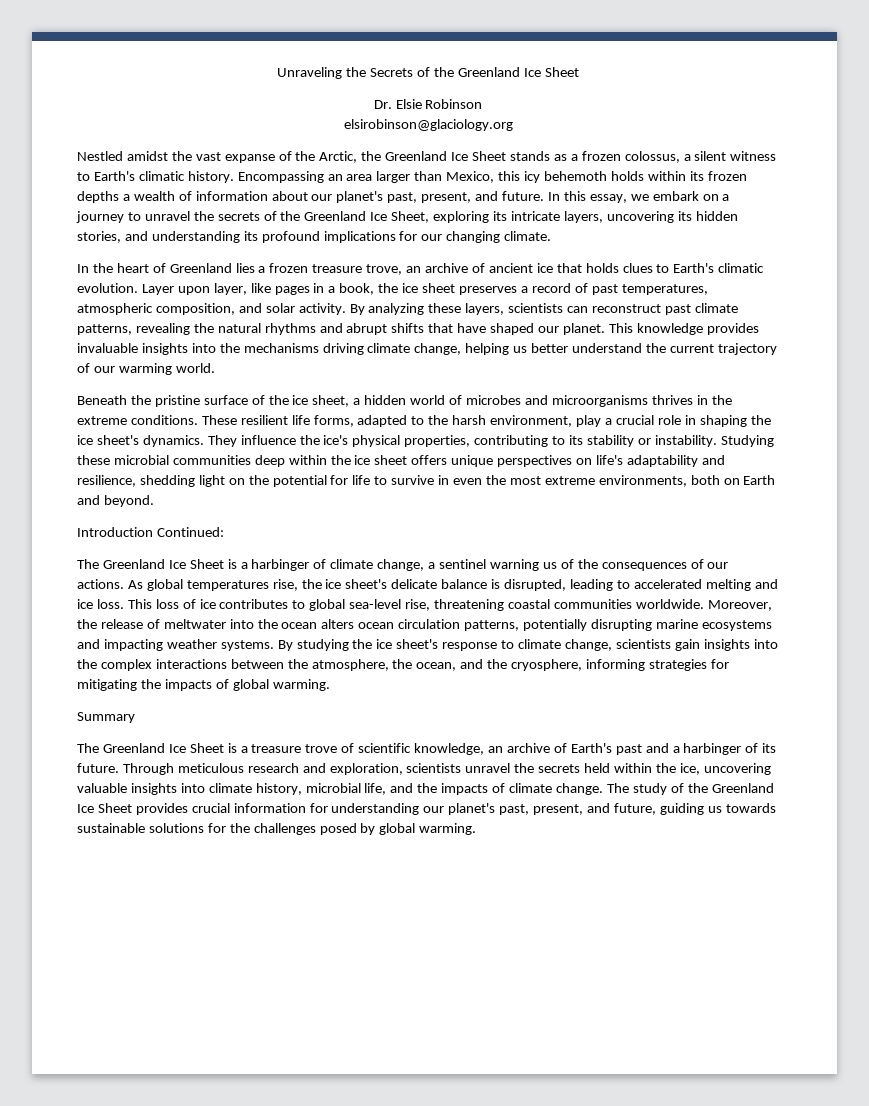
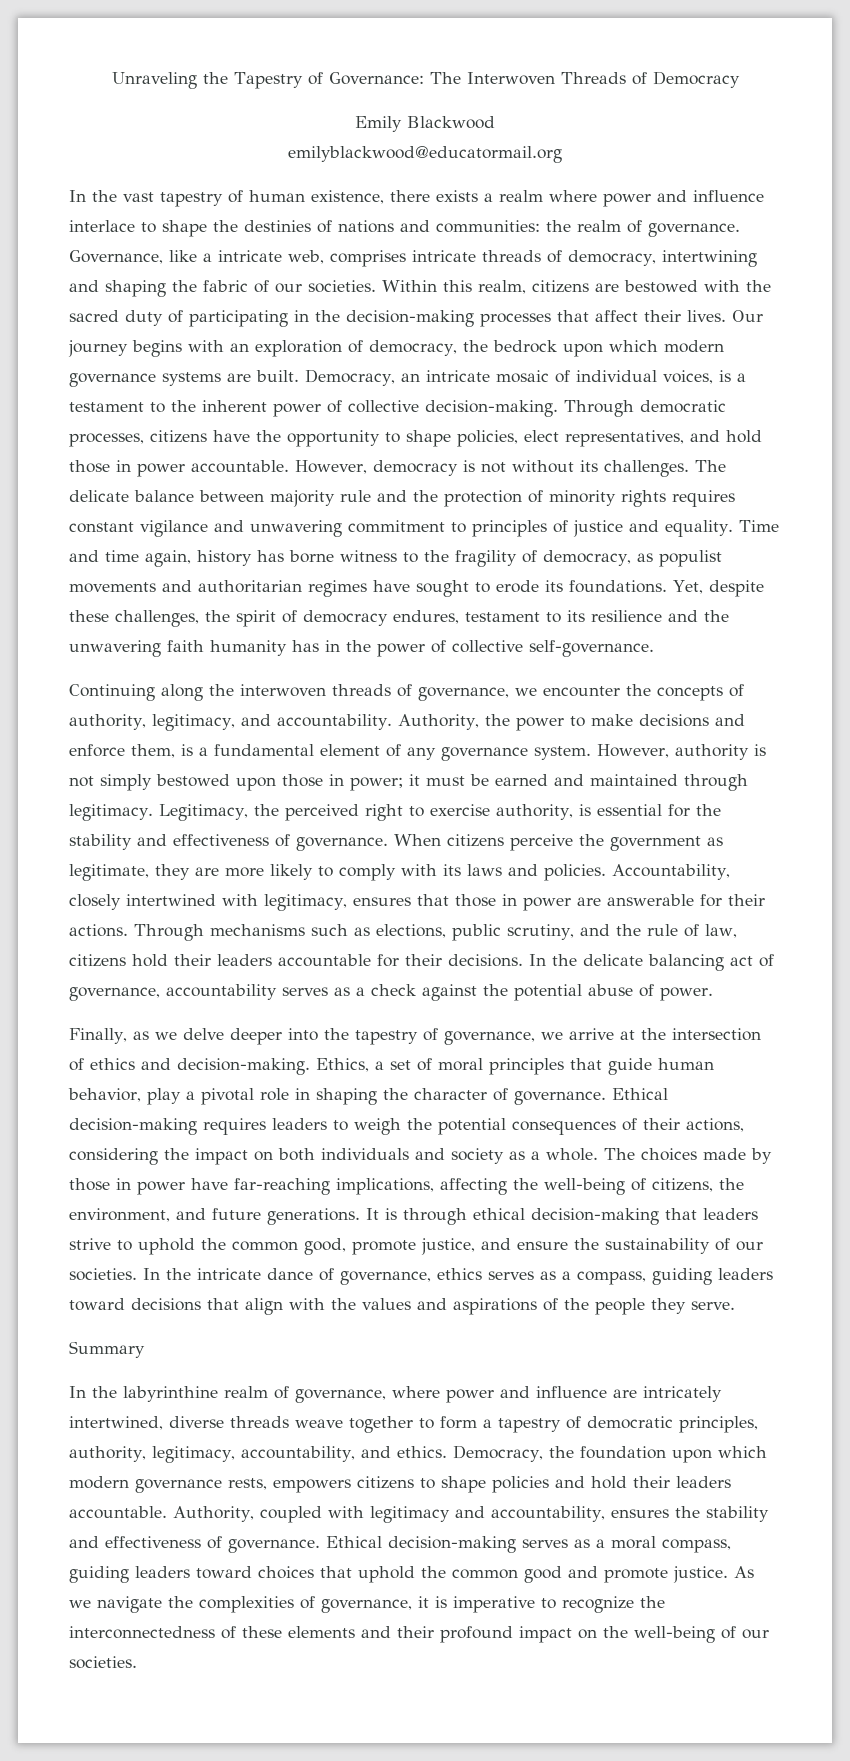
[370,67,579,77] [373,99,483,109] [343,119,513,131] [77,151,777,163] [77,171,747,183] [77,191,730,203] [76,211,738,223] [77,231,552,243] [77,263,765,275] [77,283,708,295] [77,303,738,315] [77,323,759,335] [77,343,777,355] [77,363,215,375] [77,395,732,407] [77,415,573,427] Secrets of the Greenland Ice Sheet // Dr. Elsie Robinson // elsirobinson@glaciology.org // Nestled amidst the vast expanse of the Arctic, the Greenland Ice Sheet stands as a frozen colossus, a silent witness to Earth's climatic history. Encompassing an area larger than Mexico, this icy behemoth holds within its frozen depths a wealth of information about our planet's past, present, and future. In this essay, we embark on a journey to unravel the secrets of the Greenland Ice Sheet, exploring its intricate layers, uncovering its hidden stories, and understanding its profound implications for our changing climate. // In the heart of Greenland lies a frozen treasure trove, an archive of ancient ice that holds clues to Earth's climatic evolution. Layer upon layer, like pages in a book, the ice sheet preserves a record of past temperatures, atmospheric composition, and solar activity. By analyzing these layers, scientists can reconstruct past climate patterns, revealing the natural rhythms and abrupt shifts that have shaped our planet. This knowledge provides invaluable insights into the mechanisms driving climate change, helping us better understand the current trajectory of our warming world. // Beneath the pristine surface of the ice sheet, a hidden world of microbes and microorganisms thrives in the extreme conditions. These resilient life forms, adapted to the harsh environment, -> [233,71,740,89] [355,116,495,132] [288,146,562,163] [69,190,764,207] [69,220,740,237] [69,250,757,267] [69,280,771,297] [69,310,763,327] [68,340,724,357] [69,369,746,387] [69,400,726,417] [69,430,762,447] [69,460,726,477] [69,490,735,507] [69,520,779,537] [69,550,722,567] [69,580,764,597] [69,610,729,627] [69,640,654,657] [69,684,744,701] [69,714,745,731] [69,744,766,761] [69,774,748,791] [69,804,721,821] [69,834,723,851] [69,864,730,881] [69,894,765,911] [69,924,737,941] [69,954,774,971] [69,984,713,1001] [69,1028,761,1045] [69,1058,714,1075] [68,1088,141,1102] Tapestry of Governance: The Interwoven Threads of Democracy // Emily Blackwood // emilyblackwood@educatormail.org // In the vast tapestry of human existence, there exists a realm where power and influence interlace to shape the destinies of nations and communities: the realm of governance. Governance, like a intricate web, comprises intricate threads of democracy, intertwining and shaping the fabric of our societies. Within this realm, citizens are bestowed with the sacred duty of participating in the decision-making processes that affect their lives. Our journey begins with an exploration of democracy, the bedrock upon which modern governance systems are built. Democracy, an intricate mosaic of individual voices, is a testament to the inherent power of collective decision-making. Through democratic processes, citizens have the opportunity to shape policies, elect representatives, and hold those in power accountable. However, democracy is not without its challenges. The delicate balance between majority rule and the protection of minority rights requires constant vigilance and unwavering commitment to principles of justice and equality. Time and time again, history has borne witness to the fragility of democracy, as populist movements and authoritarian regimes have sought to erode its foundations. Yet, despite these challenges, the spirit of democracy endures, testament to its resilience and the unwavering faith humanity has in the power of collective self-governance. // Continuing along the interwoven threads of governance, we encounter the concepts of authority, legitimacy, and accountability. Authority, the power to make decisions and enforce them, is a fundamental element of any governance system. However, authority is not simply bestowed upon those in power; it must be earned and maintained through legitimacy. Legitimacy, the perceived right to exercise authority, is essential for the stability and effectiveness of governance. When citizens perceive the government as legitimate, they are more likely to comply with its laws and policies. Accountability, closely intertwined with legitimacy, ensures that those in power are answerable for their actions. Through mechanisms such as elections, public scrutiny, and the rule of law, citizens hold their leaders accountable for their decisions. In the delicate balancing act of governance, accountability serves as a check against the potential abuse of power. // Finally, as we delve deeper into the tapestry of governance, we arrive at the intersection of ethics and decision-making. Ethics, a set of moral principles that guide human behavior,
[615,415,654,425] crucial -> [201,1088,254,1105] pivotal
[77,435,774,447] [77,455,725,467] [77,475,776,487] [77,495,154,507] [77,527,224,537] [77,559,729,571] [77,579,778,591] [77,599,772,611] [77,619,772,631] [77,639,778,651] [77,659,729,671] [77,679,330,691] [77,712,135,723] [77,743,777,755] [77,763,771,775] [77,783,774,795] [77,803,776,815] [77,823,477,835] ice sheet's dynamics. They influence the ice's physical properties, contributing to its stability or instability. Studying these microbial communities deep within the ice sheet offers unique perspectives on life's adaptability and resilience, shedding light on the potential for life to survive in even the most extreme environments, both on Earth and beyond. // Introduction Continued: // The Greenland Ice Sheet is a harbinger of climate change, a sentinel warning us of the consequences of our actions. As global temperatures rise, the ice sheet's delicate balance is disrupted, leading to accelerated melting and ice loss. This loss of ice contributes to global sea-level rise, threatening coastal communities worldwide. Moreover, the release of meltwater into the ocean alters ocean circulation patterns, potentially disrupting marine ecosystems and impacting weather systems. By studying the ice sheet's response to climate change, scientists gain insights into the complex interactions between the atmosphere, the ocean, and the cryosphere, informing strategies for mitigating the impacts of global warming. // Summary // The Greenland Ice Sheet is a treasure trove of scientific knowledge, an archive of Earth's past and a harbinger of its future. Through meticulous research and exploration, scientists unravel the secrets held within the ice, uncovering valuable insights into climate history, microbial life, and the impacts of climate change. The study of the Greenland Ice Sheet provides crucial information for understanding our planet's past, present, and future, guiding us towards sustainable solutions for the challenges posed by global warming. -> [414,1088,668,1105] [69,1118,744,1135] [69,1148,772,1165] [69,1178,744,1195] [69,1208,758,1225] [69,1238,763,1255] [69,1268,773,1285] [69,1298,735,1315] [69,1341,145,1358] [69,1386,722,1403] [69,1416,758,1433] [69,1445,767,1463] [69,1476,731,1493] [69,1506,769,1523] [69,1536,731,1553] [69,1566,754,1583] [69,1596,665,1613] [69,1626,769,1643] [69,1656,137,1669] character of governance. Ethical decision-making requires leaders to weigh the potential consequences of their actions, considering the impact on both individuals and society as a whole. The choices made by those in power have far-reaching implications, affecting the well-being of citizens, the environment, and future generations. It is through ethical decision-making that leaders strive to uphold the common good, promote justice, and ensure the sustainability of our societies. In the intricate dance of governance, ethics serves as a compass, guiding leaders toward decisions that align with the values and aspirations of the people they serve. // Summary // In the labyrinthine realm of governance, where power and influence are intricately intertwined, diverse threads weave together to form a tapestry of democratic principles, authority, legitimacy, accountability, and ethics. Democracy, the foundation upon which modern governance rests, empowers citizens to shape policies and hold their leaders accountable. Authority, coupled with legitimacy and accountability, ensures the stability and effectiveness of governance. Ethical decision-making serves as a moral compass, guiding leaders toward choices that uphold the common good and promote justice. As we navigate the complexities of governance, it is imperative to recognize the interconnectedness of these elements and their profound impact on the well-being of our societies.

